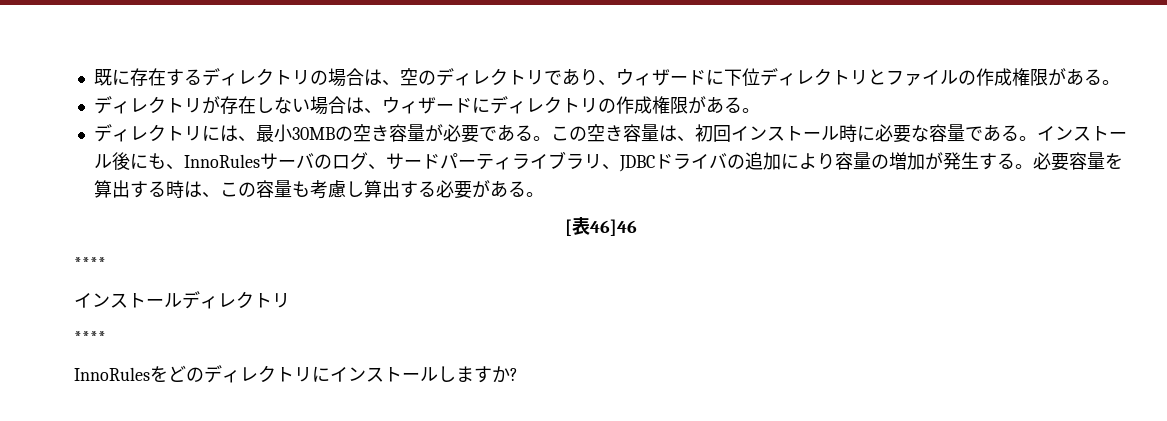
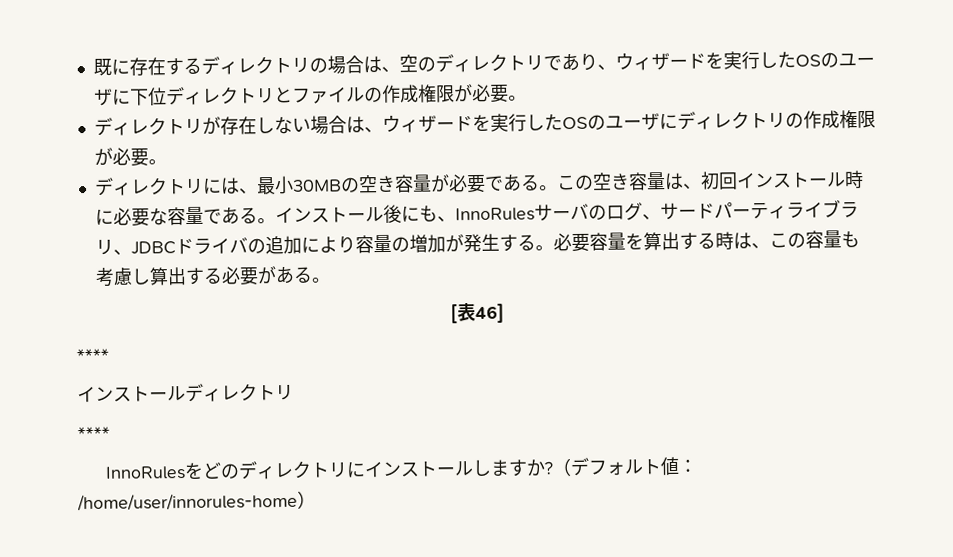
(706, 77) none -> [704,51,875,70] [93,88,113,106] を実行したOSのユーザ
[1065,68,1102,86] ある -> [470,83,509,103] 必要
(472, 105) none -> [471,113,660,132] を実行したOSのユーザ
[705,96,742,114] ある -> [111,147,149,167] 必要
[589,219,637,236] 46]46 -> [474,303,505,324] 46]
(518, 374) none -> [551,456,698,477] [77,490,316,512] （デフォルト値：/home/user/innorules-home）

